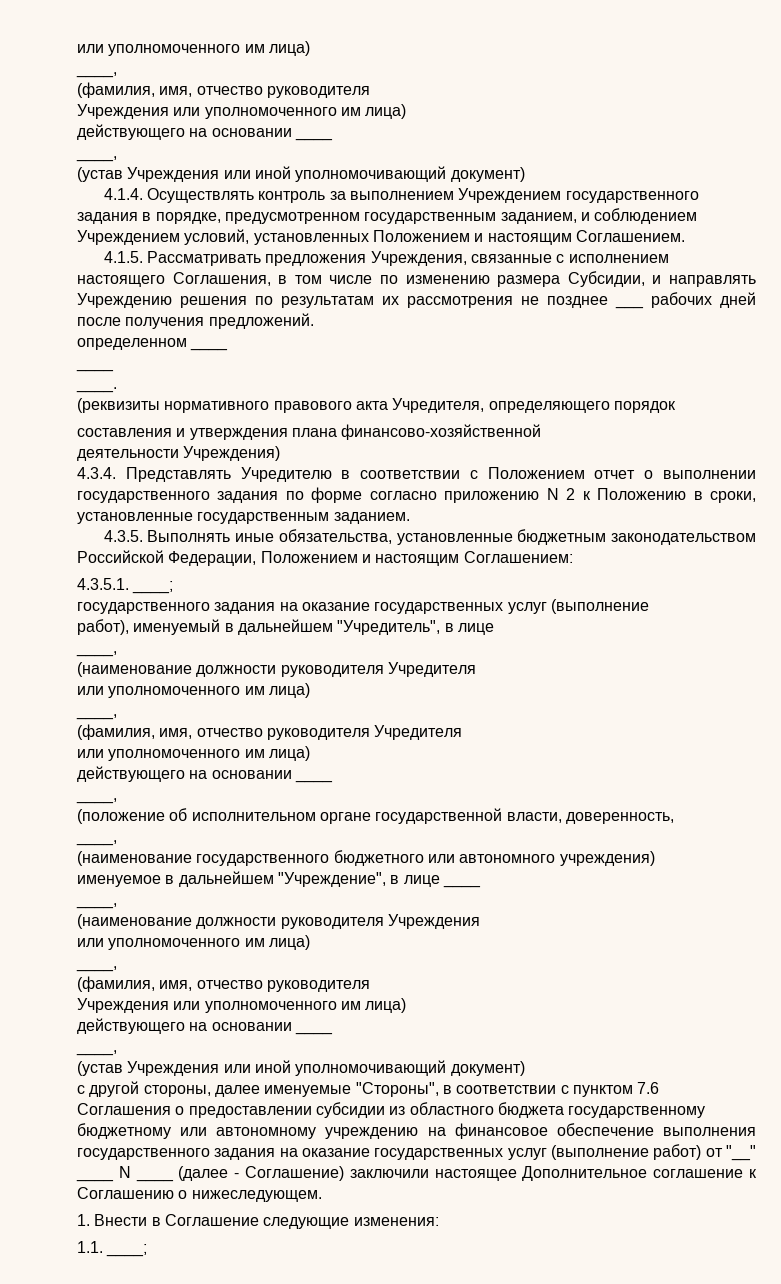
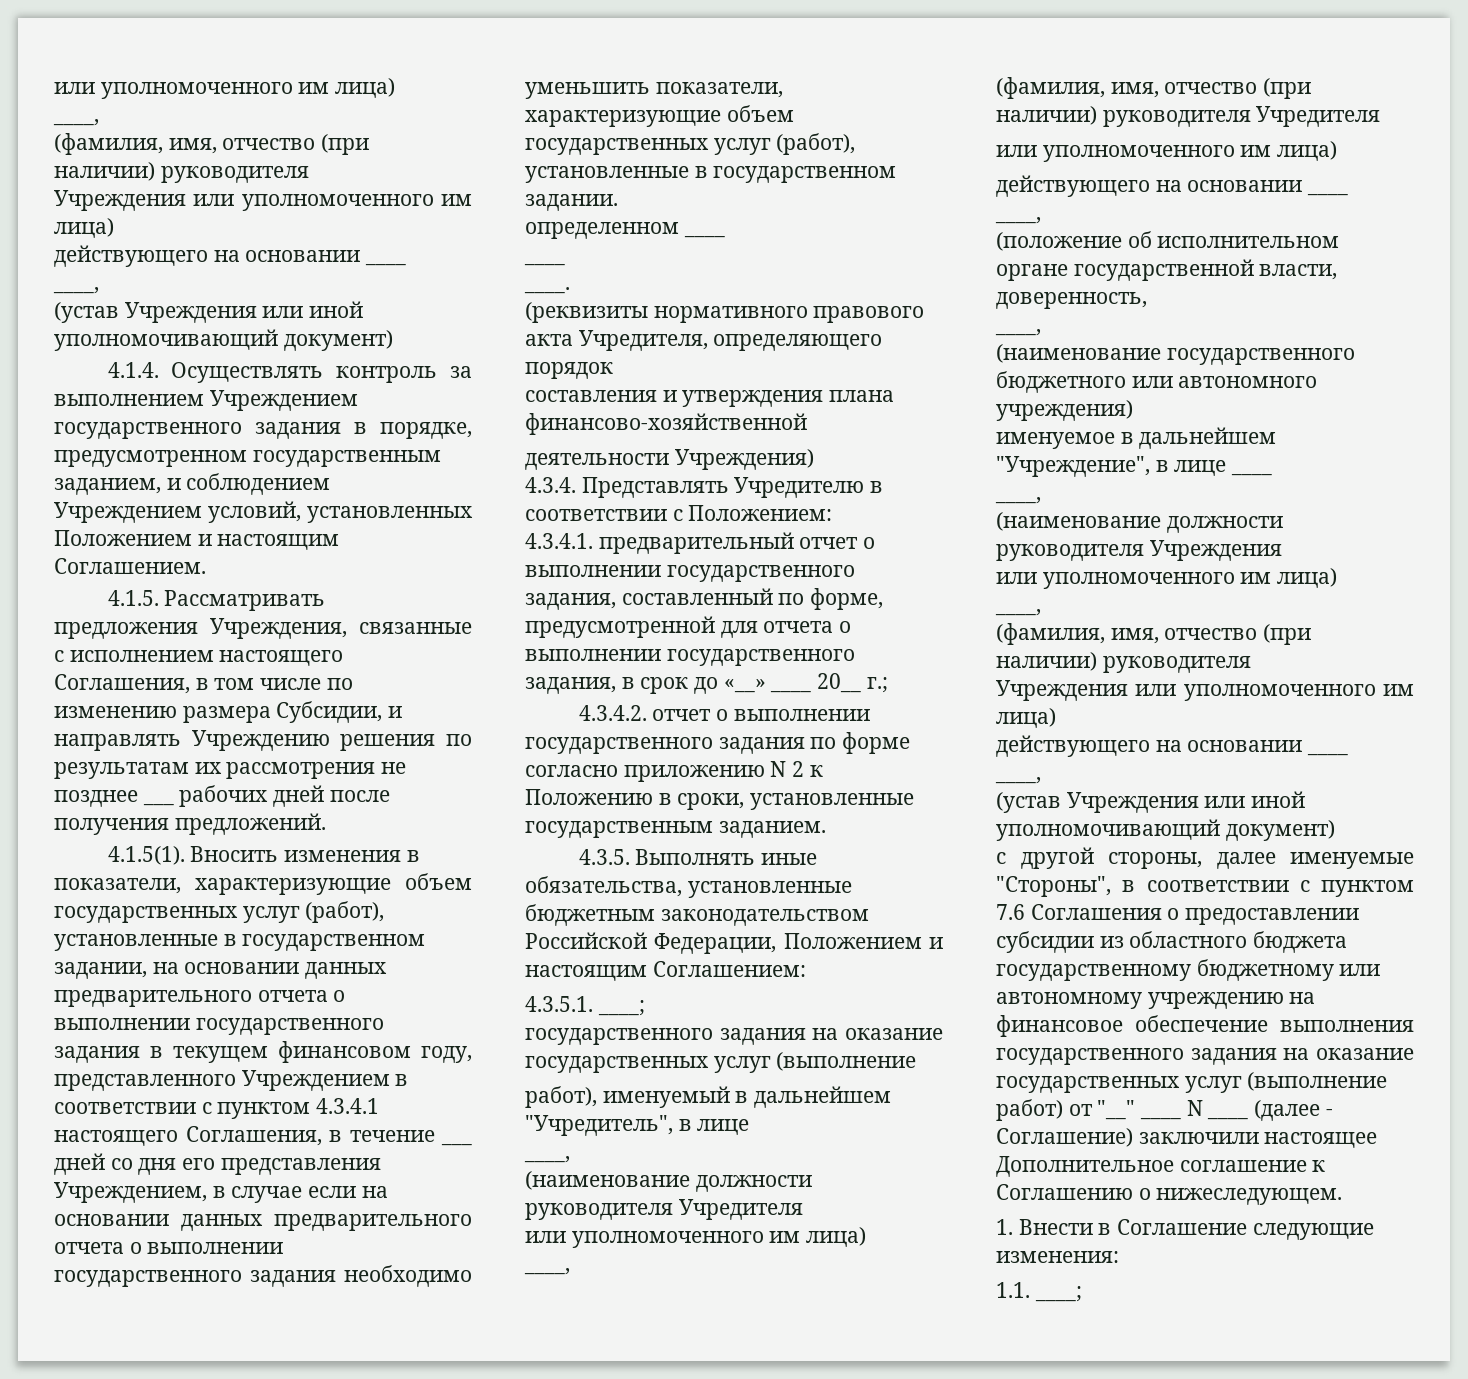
[77,41,310,56] [76,72,117,78] [77,82,263,98] или уполномоченного им лица) // ____, // (фамилия, имя, отчество -> [54,78,396,99] [53,119,99,126] [54,133,370,155] [54,162,155,181] или уполномоченного им лица) // ____, // (фамилия, имя, отчество (при наличии)
(314, 321) none -> [107,846,420,865] [54,873,472,895] [54,901,385,923] [54,934,426,951] [54,962,388,979] [54,990,346,1007] [54,1018,384,1035] [54,1041,472,1063] [54,1070,409,1091] [54,1098,380,1119] [54,1126,435,1146] [441,1142,472,1146] [54,1153,381,1175] [54,1182,388,1203] [54,1214,472,1231] [54,1242,284,1254] [54,1265,472,1287] [525,82,783,99] [525,105,794,127] [525,133,856,155] [525,166,897,183] [525,194,618,211] // 4.1.5(1). Вносить изменения в показатели, характеризующие объем государственных услуг (работ), установленные в государственном задании, на основании данных предварительного отчета о выполнении государственного задания в текущем финансовом году, представленного Учреждением в соответствии с пунктом 4.3.4.1 настоящего Соглашения, в течение ___ дней со дня его представления Учреждением, в случае если на основании данных предварительного отчета о выполнении государственного задания необходимо уменьшить показатели, характеризующие объем государственных услуг (работ), установленные в государственном задании.
[487,467,585,479] Положением -> [688,505,833,521] [525,532,876,554] [525,565,855,582] [525,588,884,610] [525,616,852,638] [525,649,855,666] [525,673,888,694] [578,705,647,721] Положением: // 4.3.4.1. предварительный отчет о выполнении государственного задания, составленный по форме, предусмотренной для отчета о выполнении государственного задания, в срок до «__» ____ 20__ г.; // 4.3.4.2.
(263, 732) none -> [1263,78,1312,99] [996,106,1097,125] (при наличии)
(263, 984) none -> [1263,624,1312,645] [996,652,1097,671] (при наличии)

